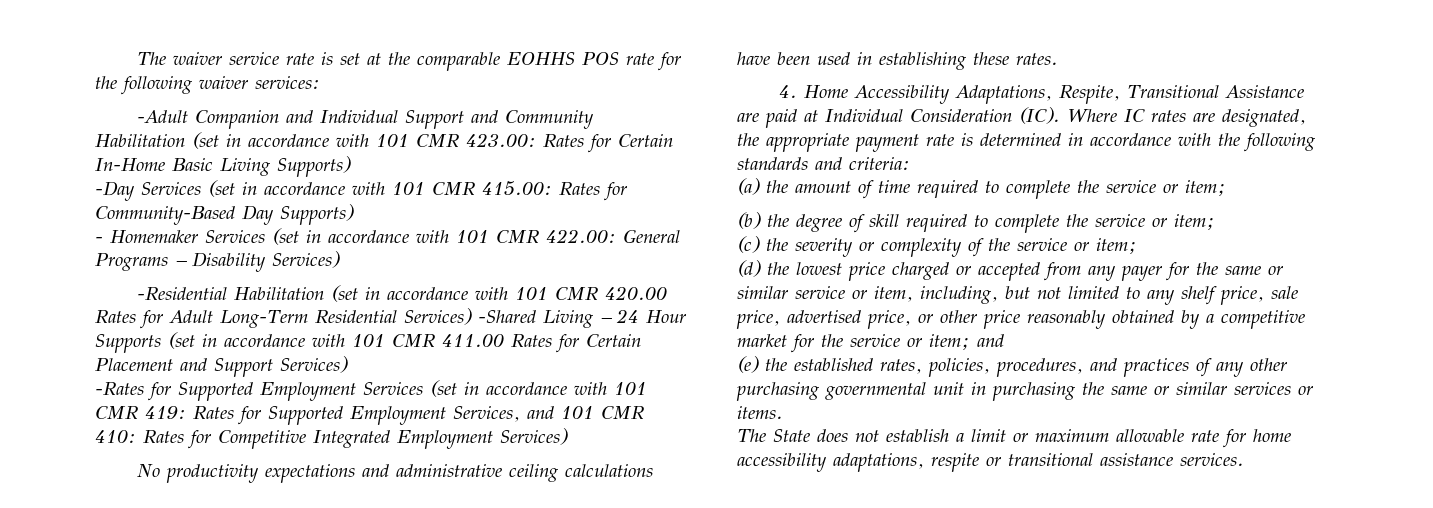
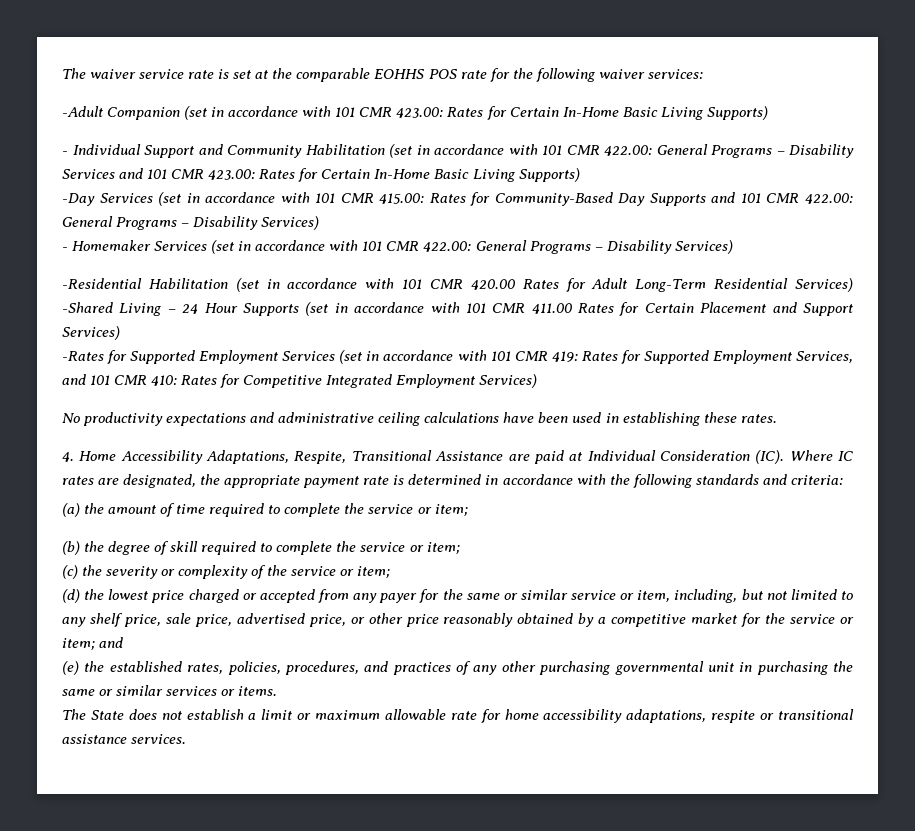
[285,110,313,123] and -> [184,106,768,120] [62,151,68,155] (set in accordance with 101 CMR 423.00: Rates for Certain In-Home Basic Living Supports) // -
(459, 141) none -> [604,144,854,158] [62,168,205,179] 422.00: General Programs – Disability Services and 101 CMR
[280,204,354,225] Supports) -> [649,192,853,206] [62,216,320,230] Supports and 101 CMR 422.00: General Programs – Disability Services)

